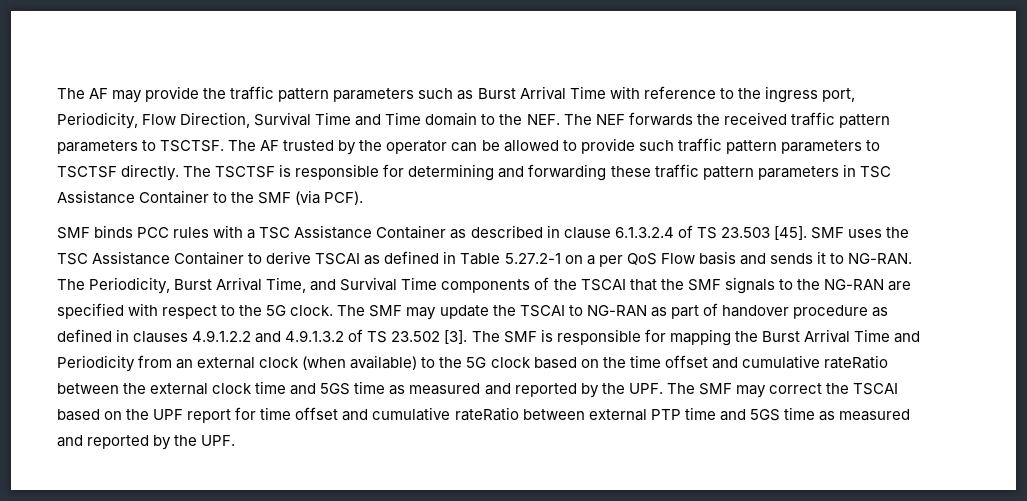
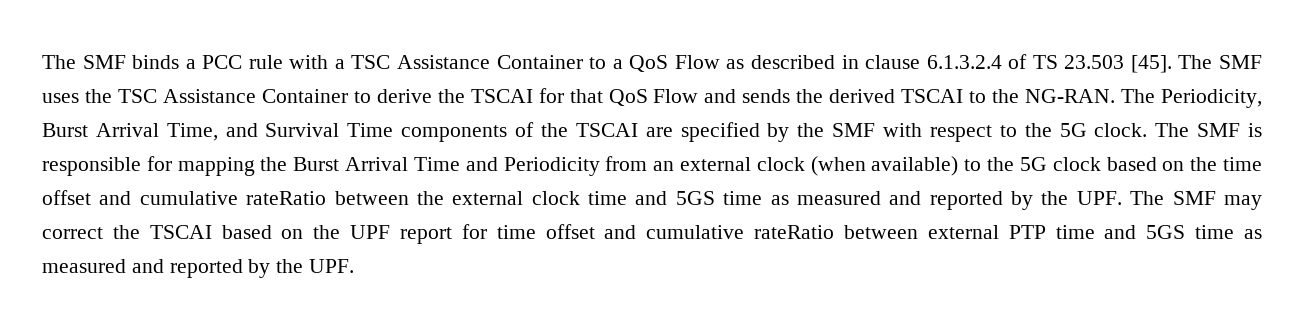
[57,86,855,103] [57,112,890,129] [57,138,880,155] [57,164,891,181] [57,190,364,205] [57,225,210,239] The AF may provide the traffic pattern parameters such as Burst Arrival Time with reference to the ingress port, Periodicity, Flow Direction, Survival Time and Time domain to the NEF. The NEF forwards the received traffic pattern parameters to TSCTSF. The AF trusted by the operator can be allowed to provide such traffic pattern parameters to TSCTSF directly. The TSCTSF is responsible for determining and forwarding these traffic pattern parameters in TSC Assistance Container to the SMF (via PCF). // SMF binds PCC rules -> [42,55,283,69] The SMF binds a PCC rule
(447, 232) none -> [589,55,720,72] to a QoS Flow
(807, 233) none -> [1178,55,1213,69] The
[315,251,736,267] TSCAI as defined in Table 5.27.2-1 on a per QoS Flow basis -> [437,88,699,106] the TSCAI for that QoS Flow
[816,251,844,264] it to -> [796,89,1020,103] the derived TSCAI to the
[629,277,911,294] [57,303,124,319] that the SMF signals to the NG-RAN are specified -> [645,122,876,142] are specified by the SMF
[406,303,888,320] [57,329,537,344] may update the TSCAI to NG-RAN as part of handover procedure as defined in clauses 4.9.1.2.2 and 4.9.1.3.2 of TS 23.502 [3]. The SMF -> (1241, 130) none

